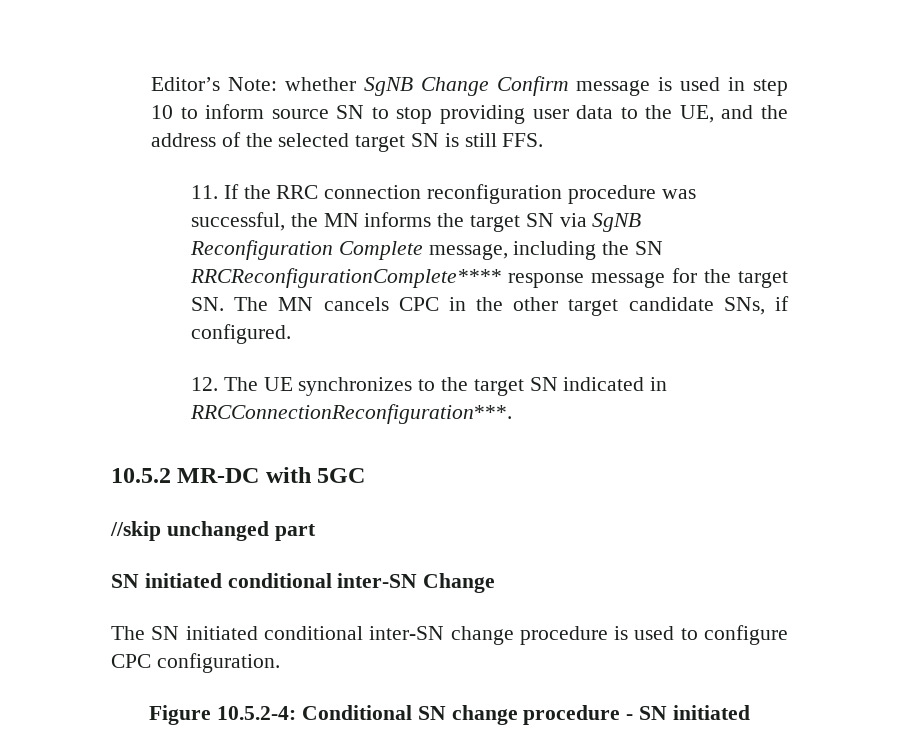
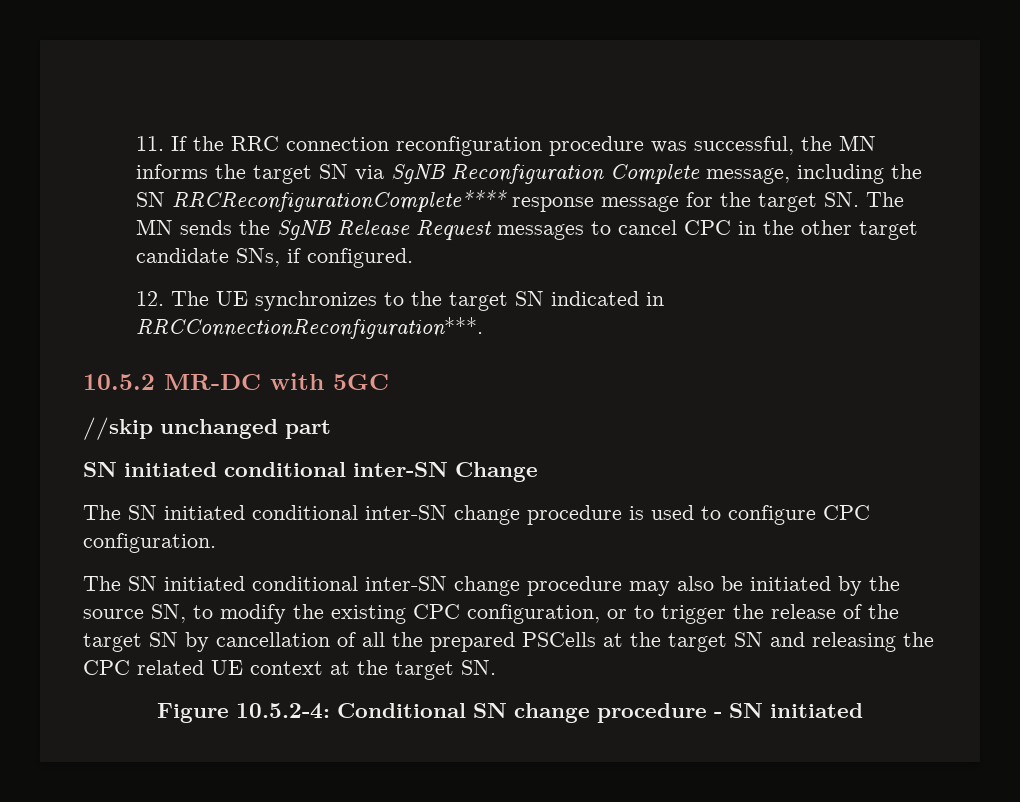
[150,76,788,96] [150,104,788,124] [150,132,544,152] Editor’s Note: whether SgNB Change Confirm message is used in step 10 to inform source SN to stop providing user data to the UE, and the address of the selected target SN is still FFS. // -> (135, 143) none
[323,297,389,311] cancels -> [179,220,677,241] sends the SgNB Release Request messages to cancel
(280, 663) none -> [83,576,900,596] [83,604,899,624] [83,632,934,652] [83,660,496,680] // The SN initiated conditional inter-SN change procedure may also be initiated by the source SN, to modify the existing CPC configuration, or to trigger the release of the target SN by cancellation of all the prepared PSCells at the target SN and releasing the CPC related UE context at the target SN.

